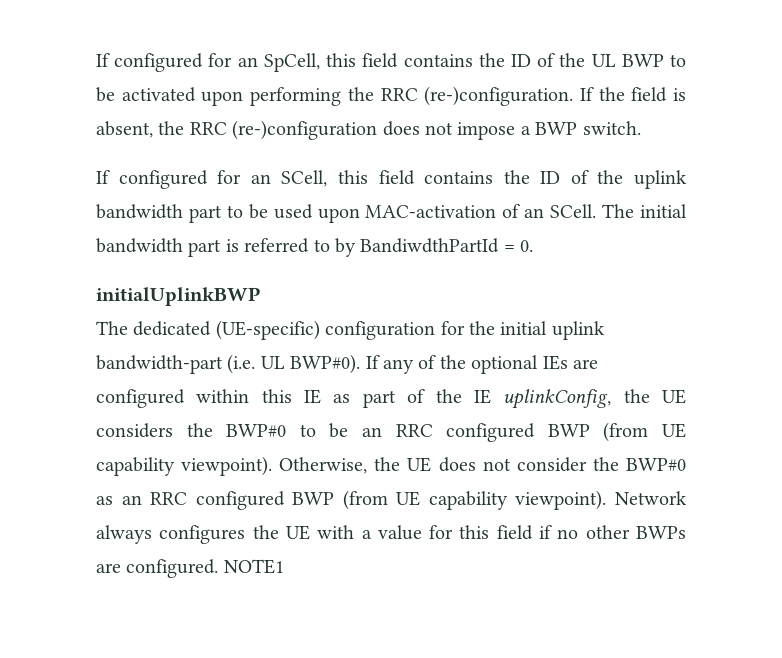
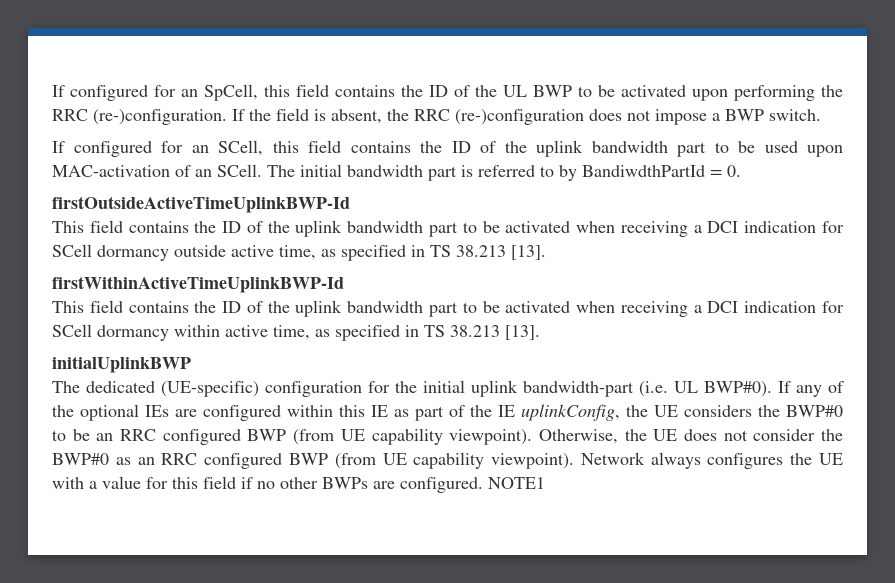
(534, 246) none -> [52,196,350,213] [52,220,845,237] [52,244,546,261] [52,276,344,293] [52,300,845,317] [52,324,540,341] // firstOutsideActiveTimeUplinkBWP-Id // This field contains the ID of the uplink bandwidth part to be activated when receiving a DCI indication for SCell dormancy outside active time, as specified in TS 38.213 [13]. // firstWithinActiveTimeUplinkBWP-Id // This field contains the ID of the uplink bandwidth part to be activated when receiving a DCI indication for SCell dormancy within active time, as specified in TS 38.213 [13].

